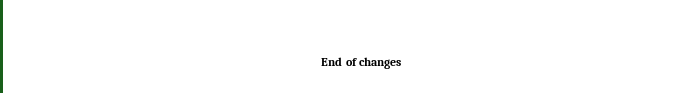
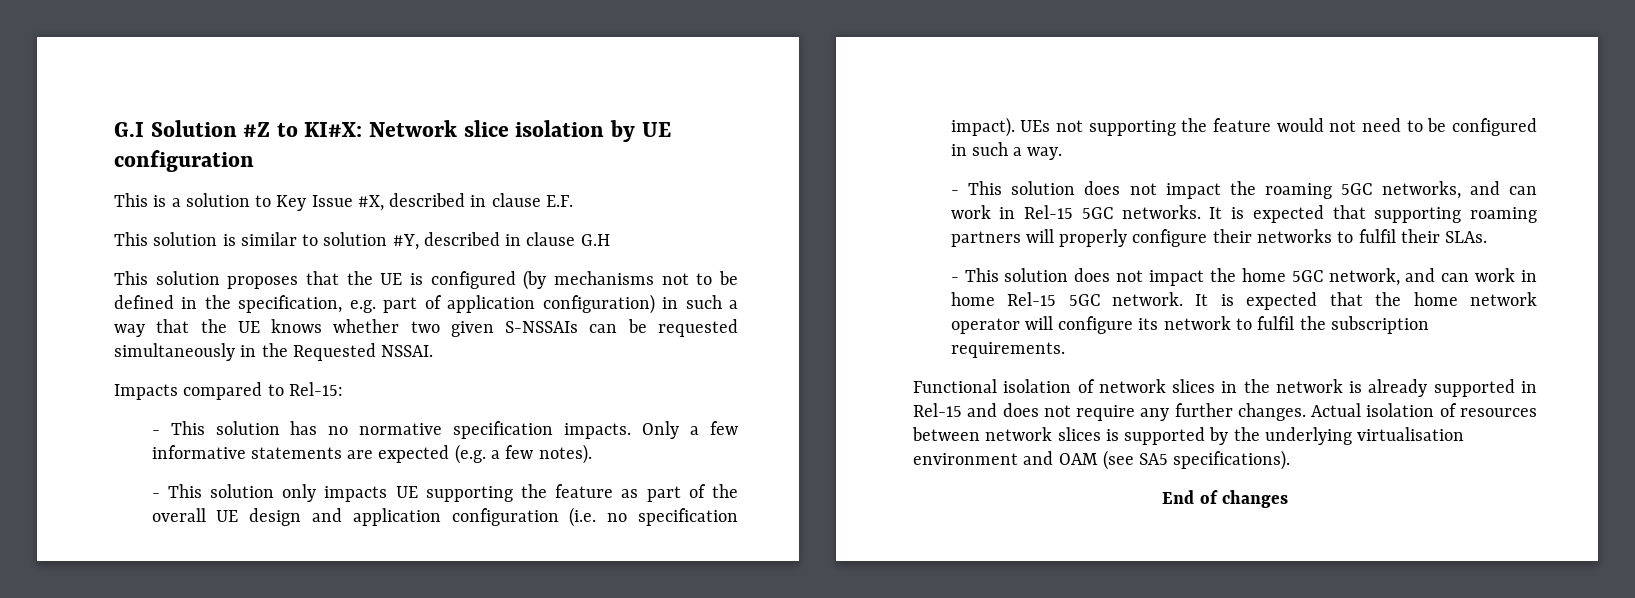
(321, 61) none -> [114,120,671,142] [114,150,254,172] [114,193,573,211] [114,232,610,250] [114,270,738,290] [114,294,739,314] [114,319,738,337] [114,343,434,361] [114,382,343,400] [151,421,738,439] [151,444,592,464] [151,484,738,502] [151,507,738,527] [950,117,1537,137] [950,142,1063,160] [950,181,1537,199] [950,205,1537,223] [950,229,1488,247] [950,268,1537,286] [950,292,1537,310] [950,316,1429,334] [950,342,1065,358] [913,379,1537,397] [913,403,1537,421] [912,427,1465,445] [913,450,1291,470] G.I Solution #Z to KI#X: Network slice isolation by UE configuration // This is a solution to Key Issue #X, described in clause E.F. // This solution is similar to solution #Y, described in clause G.H // This solution proposes that the UE is configured (by mechanisms not to be defined in the specification, e.g. part of application configuration) in such a way that the UE knows whether two given S-NSSAIs can be requested simultaneously in the Requested NSSAI. // Impacts compared to Rel-15: // - This solution has no normative specification impacts. Only a few informative statements are expected (e.g. a few notes). // - This solution only impacts UE supporting the feature as part of the overall UE design and application configuration (i.e. no specification impact). UEs not supporting the feature would not need to be configured in such a way. // - This solution does not impact the roaming 5GC networks, and can work in Rel-15 5GC networks. It is expected that supporting roaming partners will properly configure their networks to fulfil their SLAs. // - This solution does not impact the home 5GC network, and can work in home Rel-15 5GC network. It is expected that the home network operator will configure its network to fulfil the subscription requirements. // Functional isolation of network slices in the network is already supported in Rel-15 and does not require any further changes. Actual isolation of resources between network slices is supported by the underlying virtualisation environment and OAM (see SA5 specifications). //

